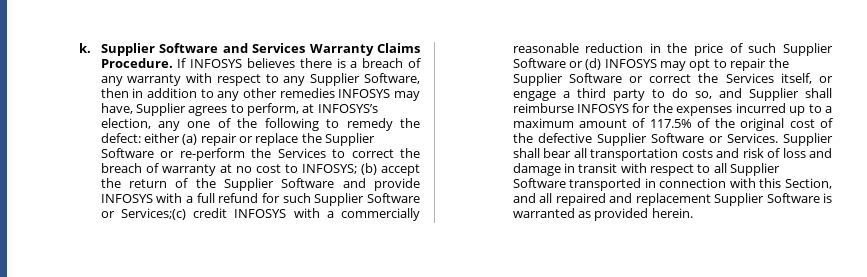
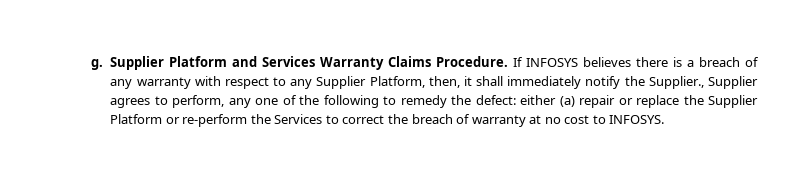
[78,43,219,56] k. Supplier Software -> [91,56,228,70] g. Supplier Platform
[364,73,420,84] [100,88,421,101] [100,103,133,114] Software, then in addition to any other remedies INFOSYS may have, -> [369,76,704,89] Platform, then, it shall immediately notify the Supplier.,
[302,104,378,113] [100,118,151,129] at INFOSYS’s election, -> (225, 101) none
[100,148,154,158] Software -> [110,114,163,124] Platform
[301,163,421,176] [100,178,420,191] [100,193,421,206] [100,208,420,221] [512,43,833,56] [512,58,789,71] [512,73,833,86] [512,88,832,101] [512,103,832,116] [512,118,833,131] [512,133,833,146] [512,148,832,161] [512,163,781,176] [512,178,832,191] [512,193,832,206] [512,208,693,221] INFOSYS; (b) accept the return of the Supplier Software and provide INFOSYS with a full refund for such Supplier Software or Services;(c) credit INFOSYS with a commercially reasonable reduction in the price of such Supplier Software or (d) INFOSYS may opt to repair the Supplier Software or correct the Services itself, or engage a third party to do so, and Supplier shall reimburse INFOSYS for the expenses incurred up to a maximum amount of 117.5% of the original cost of the defective Supplier Software or Services. Supplier shall bear all transportation costs and risk of loss and damage in transit with respect to all Supplier Software transported in connection with this Section, and all repaired and replacement Supplier Software is warranted as provided herein. -> [609,115,665,124] INFOSYS.

